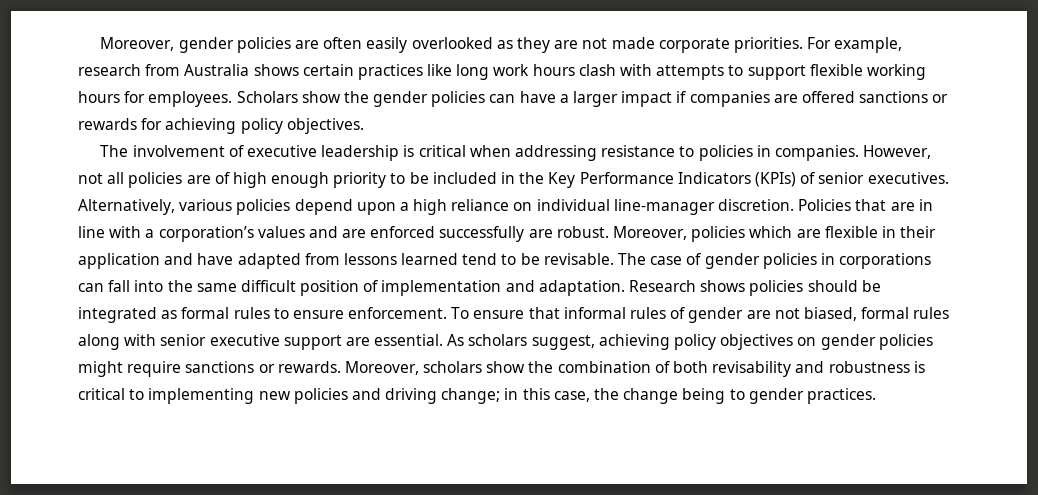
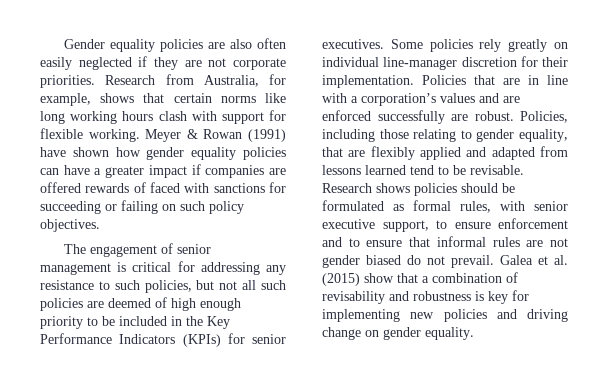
[100,37,320,53] Moreover, gender policies are -> [64,39,253,52] Gender equality policies are also
[411,37,513,49] overlooked as -> [78,56,148,70] neglected if
[611,37,655,49] made -> (227, 62) none
[807,37,903,53] [78,64,423,80] For example, research from Australia shows certain practices -> [105,74,286,87] [40,93,256,106] Research from Australia, for example, shows that certain norms
[493,64,530,76] work -> [70,111,118,124] working
[656,64,926,80] [78,91,429,107] attempts to support flexible working hours for employees. Scholars show the gender -> [221,110,286,124] [40,128,286,142] [40,147,237,160] support for flexible working. Meyer & Rowan (1991) have shown how gender equality
[573,91,619,107] larger -> [105,166,145,178] greater
[859,91,949,103] [78,118,364,134] [100,145,932,161] sanctions or rewards for achieving policy objectives. // The involvement of executive leadership is critical when addressing resistance to policies in companies. However, -> [85,182,286,193] [40,200,244,214] [40,219,100,232] [64,243,212,257] [40,261,286,275] [40,280,215,293] rewards of faced with sanctions for succeeding or failing on such policy objectives. // The engagement of senior management is critical for addressing any resistance to such policies, but
[128,172,211,188] policies are -> [261,280,286,290] [40,298,151,311] such policies are deemed
[800,172,816,184] of -> [227,333,245,344] for
[78,199,795,215] Alternatively, various policies depend upon a high reliance on individual line-manager discretion. -> [390,39,568,52] [322,56,568,70] [322,75,414,88] Some policies rely greatly on individual line-manager discretion for their implementation.
[613,226,937,242] [78,253,234,269] Moreover, policies which are flexible in their application and have -> [520,111,568,123] [322,129,568,142] [322,146,487,160] Policies, including those relating to gender equality, that are flexibly applied and
[618,253,932,269] [78,280,625,296] The case of gender policies in corporations can fall into the same difficult position of implementation and adaptation. -> (524, 170) none
[78,307,157,323] integrated -> [322,200,384,211] formulated
[233,307,950,323] [78,334,933,350] [78,361,554,377] rules to ensure enforcement. To ensure that informal rules of gender are not biased, formal rules along with senior executive support are essential. As scholars suggest, achieving policy objectives on gender policies might require sanctions or rewards. Moreover, scholars show the -> [460,201,568,213] [322,218,568,232] [322,236,568,247] [322,255,568,268] [322,273,429,286] rules, with senior executive support, to ensure enforcement and to ensure that informal rules are not gender biased do not prevail. Galea et al. (2015) show that a
[673,361,709,373] both -> (518, 277) none
[78,388,145,400] critical to -> [488,290,529,304] key for
[441,388,876,404] change; in this case, the change being to gender practices. -> [322,327,474,340] change on gender equality.

